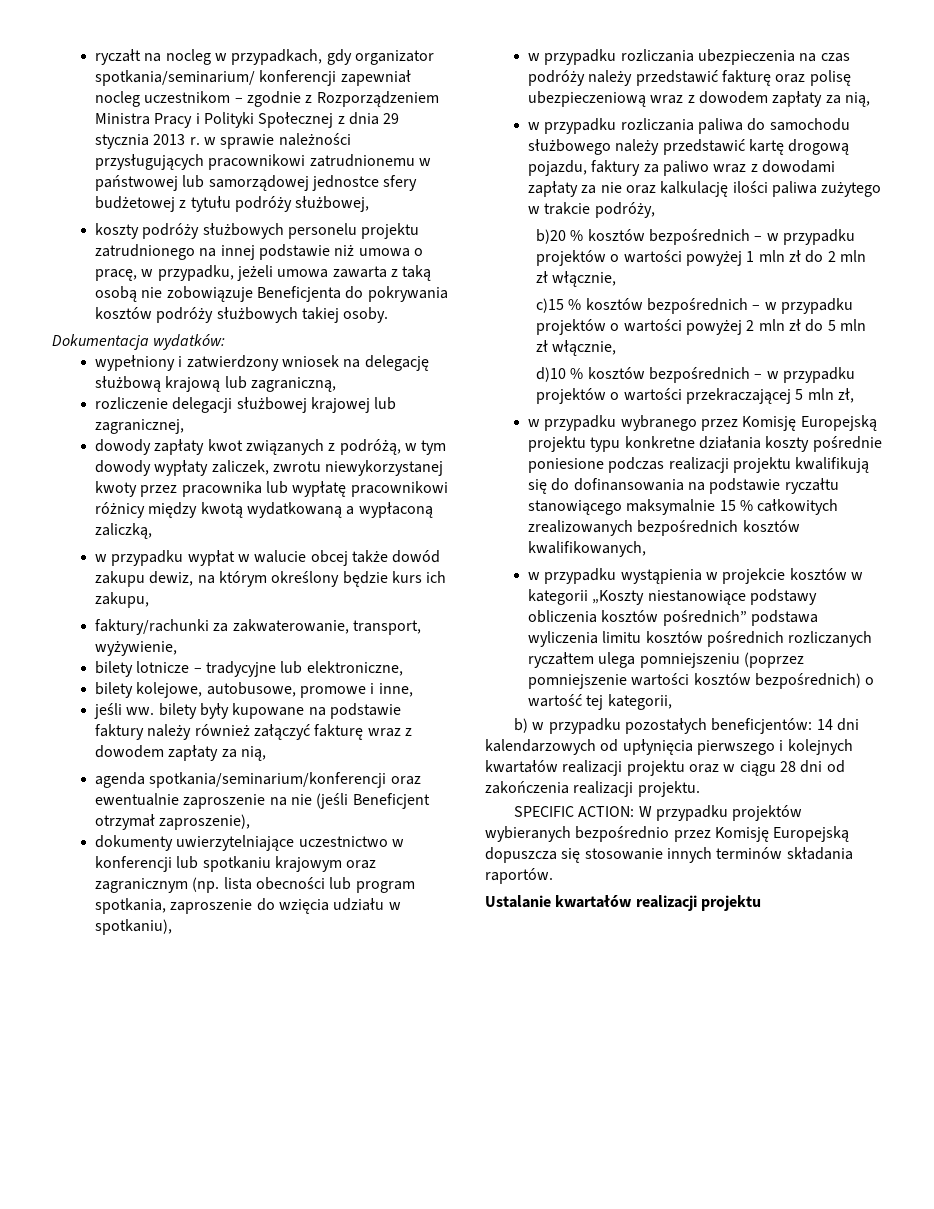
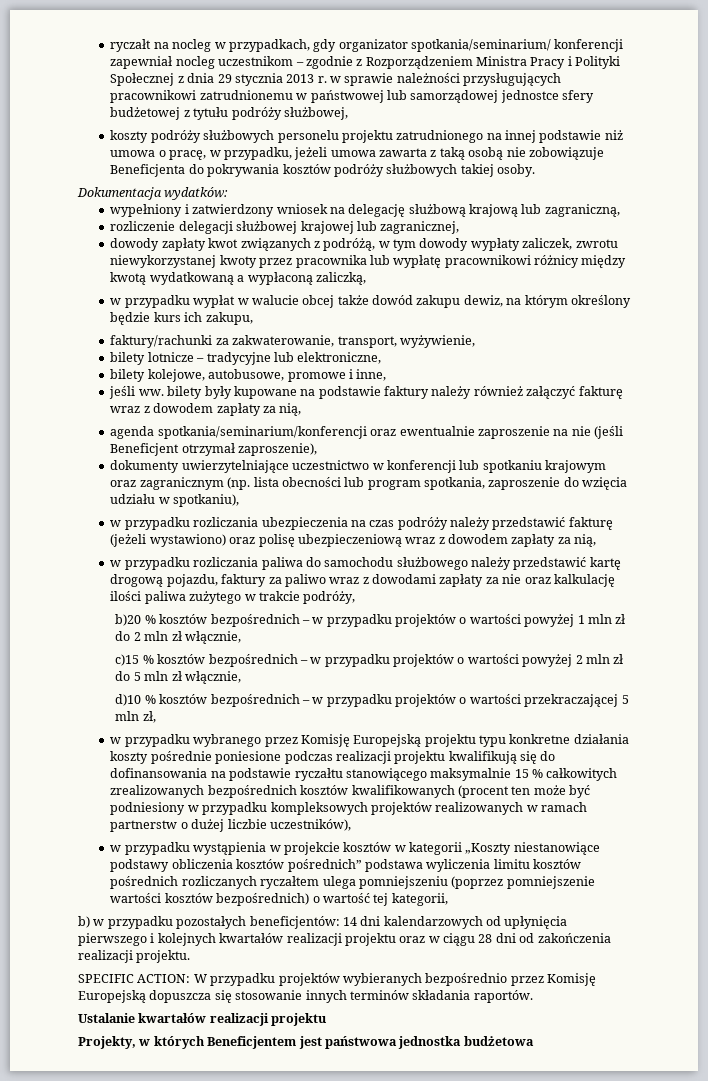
(772, 78) none -> [110,534,226,547] (jeżeli wystawiono)
[528,541,647,557] kwalifikowanych, -> [351,785,591,798] [110,802,588,815] [110,819,351,832] kwalifikowanych (procent ten może być podniesiony w przypadku kompleksowych projektów realizowanych w ramach partnerstw o dużej liczbie uczestników),
(761, 903) none -> [78,1036,534,1049] // Projekty, w których Beneficjentem jest państwowa jednostka budżetowa

